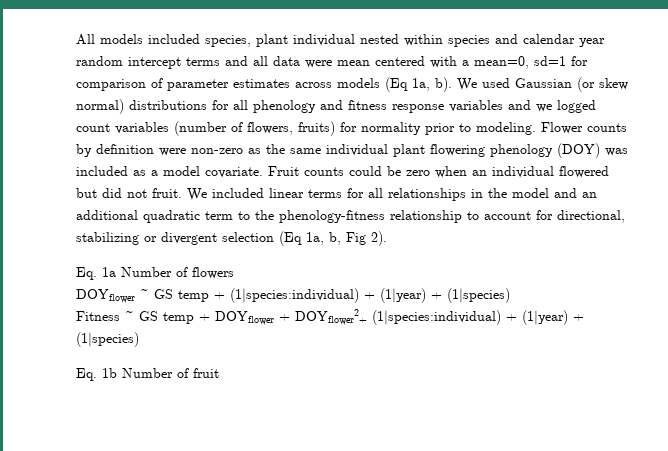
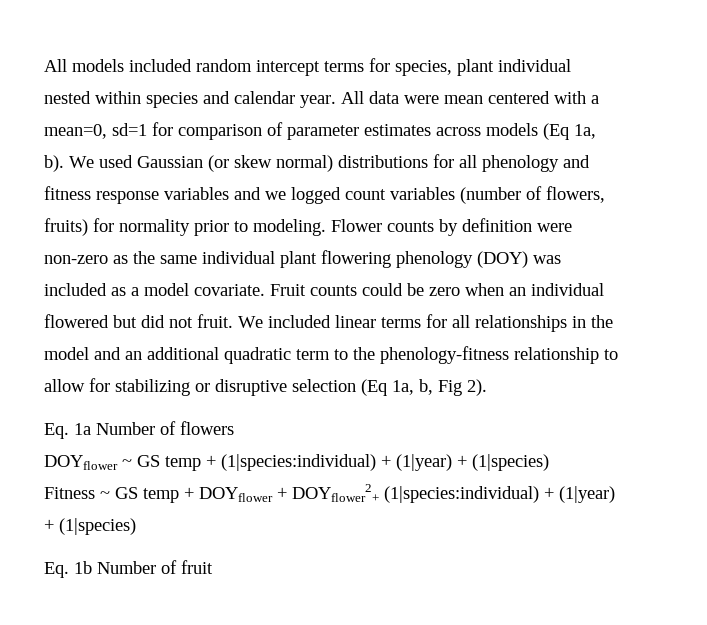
(200, 39) none -> [196,58,390,76] random intercept terms for
[579,38,605,47] [76,56,268,69] year random intercept terms and all -> [300,91,364,108] year. All
[484,210,625,223] account for directional, -> [44,378,110,392] allow for
[161,232,217,245] divergent -> [215,379,287,396] disruptive

